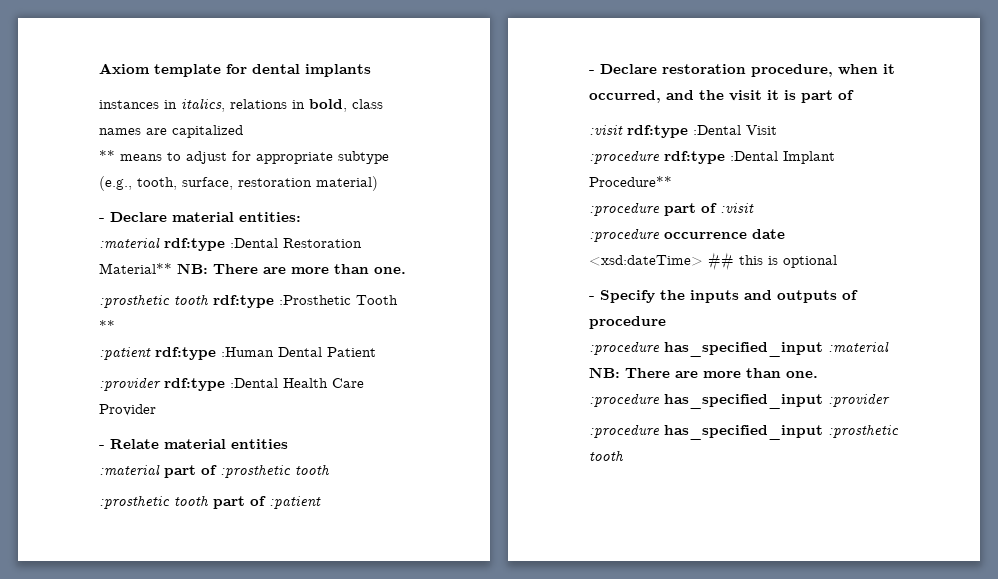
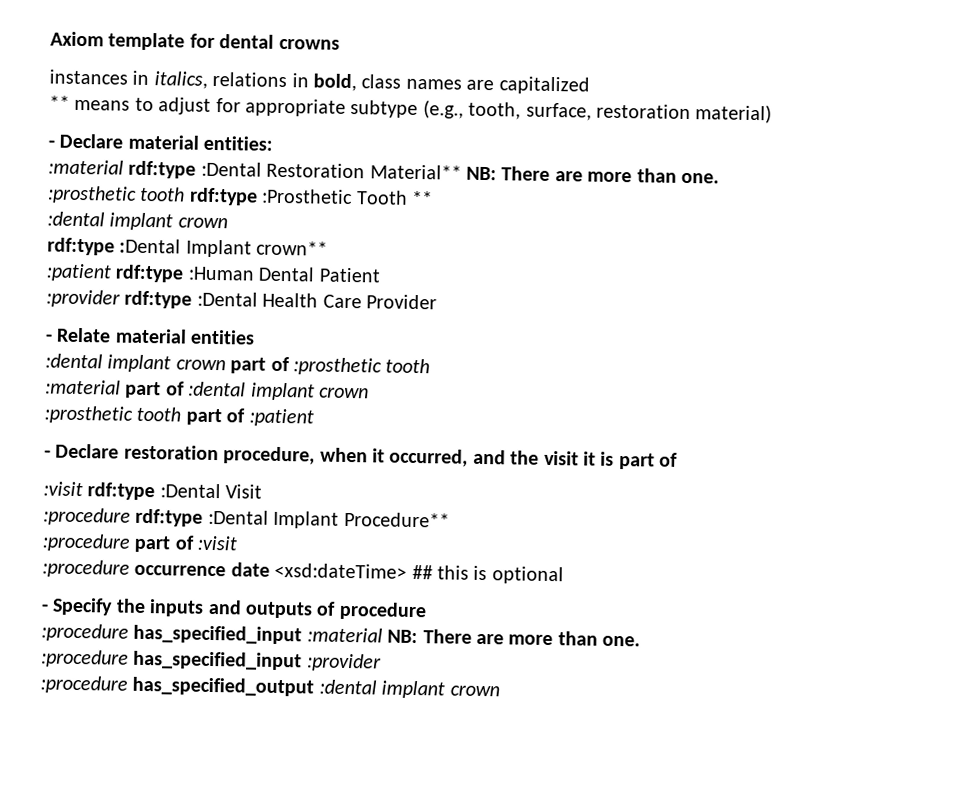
[305,64,371,77] implants -> [278,38,340,50] crowns
(115, 325) none -> [47,211,228,231] [47,237,329,258] // :dental implant crown // rdf:type :Dental Implant crown**
[99,464,160,476] :material -> [45,353,226,373] :dental implant crown
(330, 469) none -> [45,379,369,401] // :material part of :dental implant crown
[664,424,899,440] [589,450,624,461] has_specified_input :prosthetic tooth -> [132,676,500,699] has_specified_output :dental implant crown

